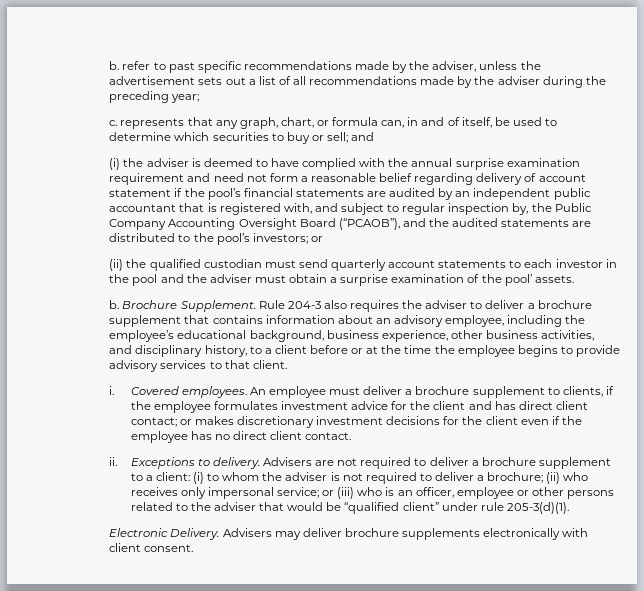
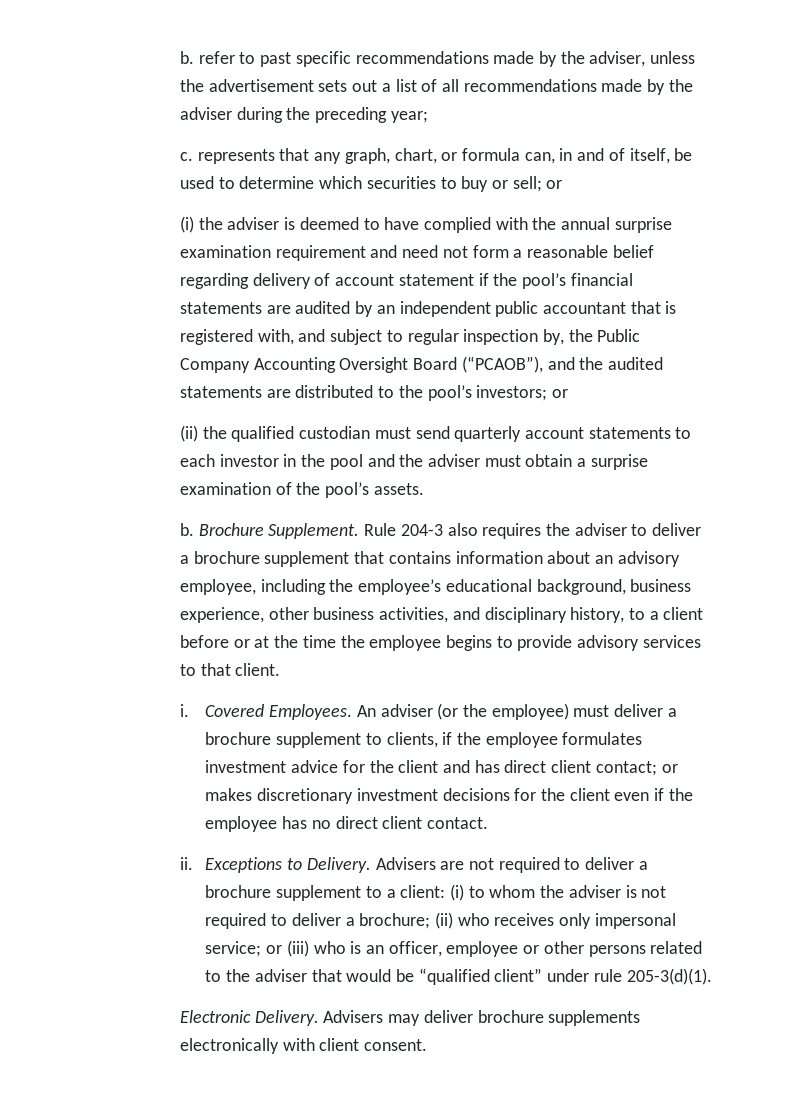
[351,132,375,141] and -> [546,180,563,189] or
[504,274,532,286] pool’ -> [325,482,370,498] pool’s
[181,386,327,398] employees. An employee -> [269,703,569,720] Employees. An adviser (or the employee)
[212,457,260,469] delivery. -> [306,857,371,873] Delivery.

